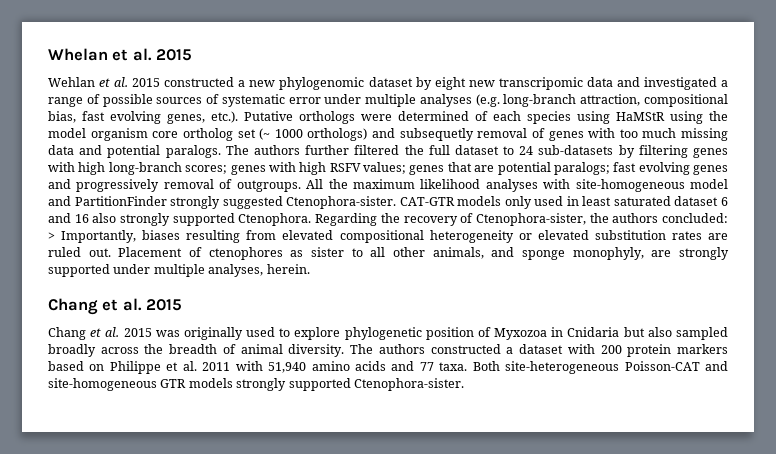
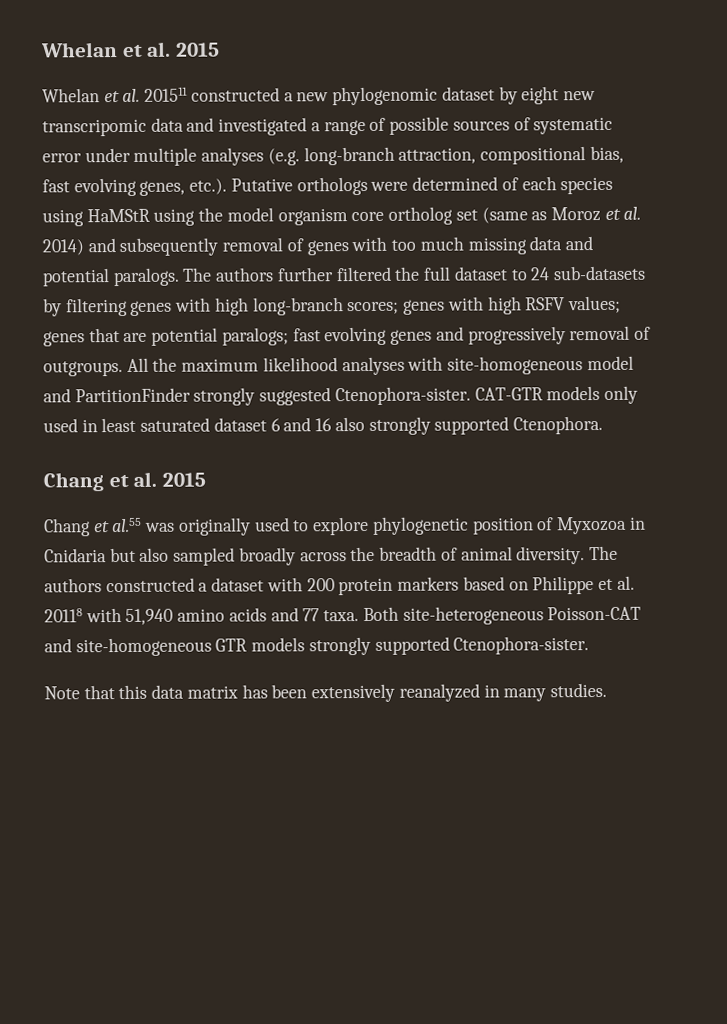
[48,77,161,87] Wehlan et al. 2015 -> [42,86,189,103] Whelan et al. 201511
[259,128,474,141] (~ 1000 orthologs) and subsequetly -> [481,206,642,224] [42,237,219,257] (same as Moroz et al. 2014) and subsequently
[315,213,729,226] [48,230,729,243] [48,247,729,260] [48,264,310,277] Regarding the recovery of Ctenophora-sister, the authors concluded: > Importantly, biases resulting from elevated compositional heterogeneity or elevated substitution rates are ruled out. Placement of ctenophores as sister to all other animals, and sponge monophyly, are strongly supported under multiple analyses, herein. -> (603, 425) none
[105,327,152,337] al. 2015 -> [112,517,143,533] al.55
[202,362,231,371] 2011 -> [44,608,83,623] 20118
(464, 384) none -> [44,682,607,703] // Note that this data matrix has been extensively reanalyzed in many studies.

